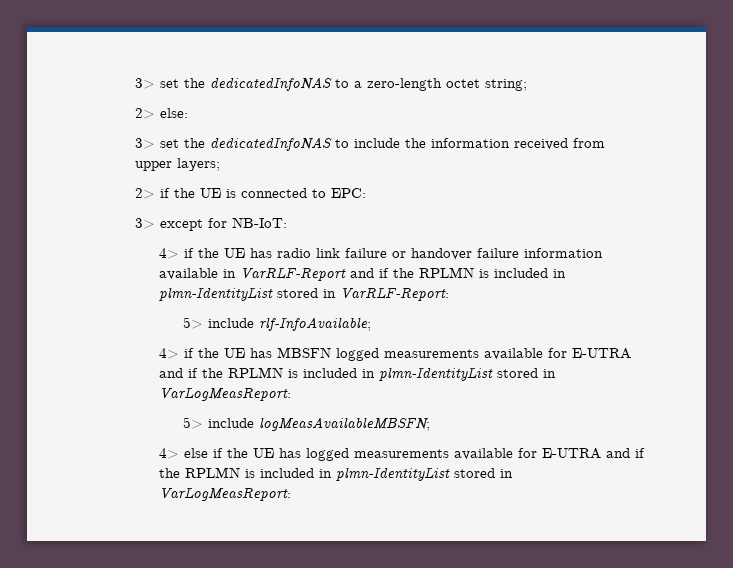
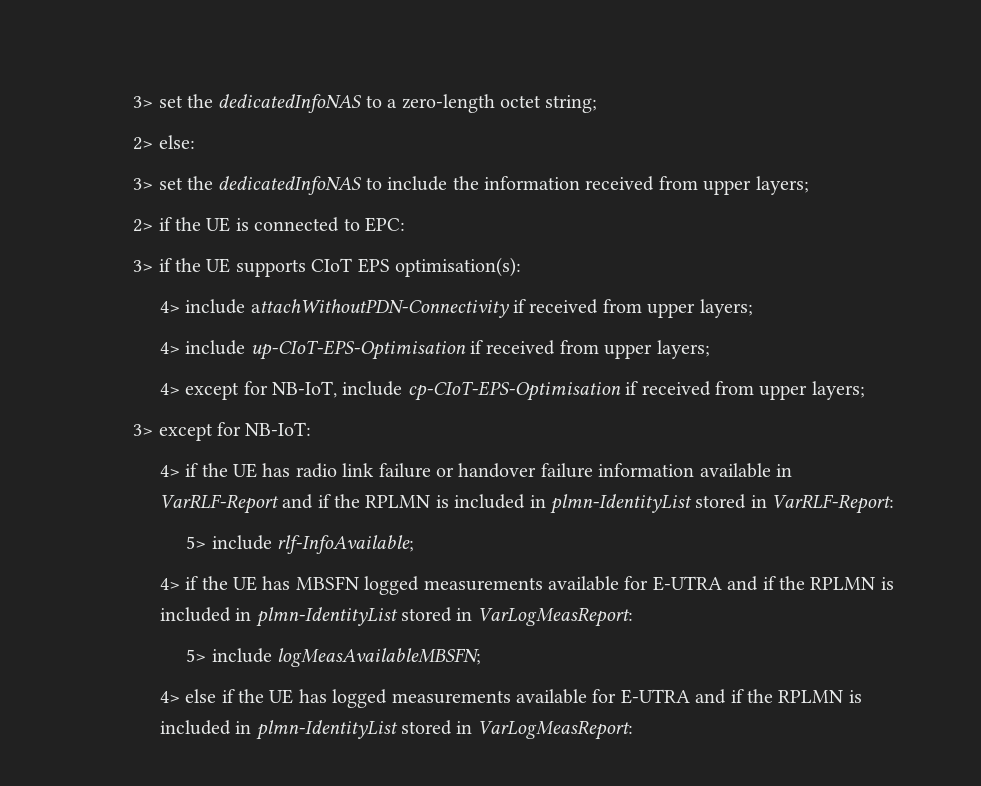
(367, 193) none -> [133,257,522,277] [159,299,753,318] [159,340,710,360] [159,381,865,401] // 3> if the UE supports CIoT EPS optimisation(s): // 4> include attachWithoutPDN-Connectivity if received from upper layers; // 4> include up-CIoT-EPS-Optimisation if received from upper layers; // 4> except for NB-IoT, include cp-CIoT-EPS-Optimisation if received from upper layers;

